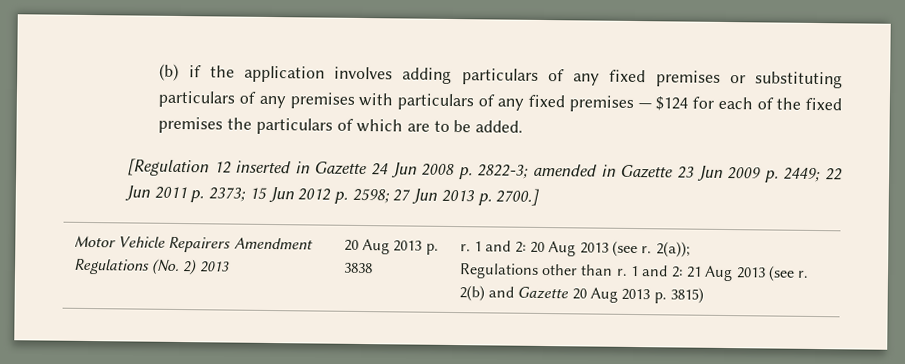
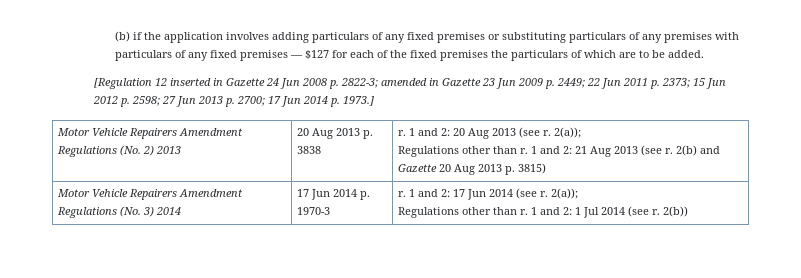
[655,96,689,111] $124 -> [305,50,330,59] $127
[495,188,540,206] 2700.] -> [237,96,375,107] 2700; 17 Jun 2014 p. 1973.]
(704, 295) none -> [57,189,244,200] [57,206,182,218] [297,189,371,200] [297,207,331,215] [398,188,579,200] [398,206,689,218] // Motor Vehicle Repairers Amendment Regulations (No. 3) 2014 | 17 Jun 2014 p. 1970-3 | r. 1 and 2: 17 Jun 2014 (see r. 2(a)); // Regulations other than r. 1 and 2: 1 Jul 2014 (see r. 2(b))

